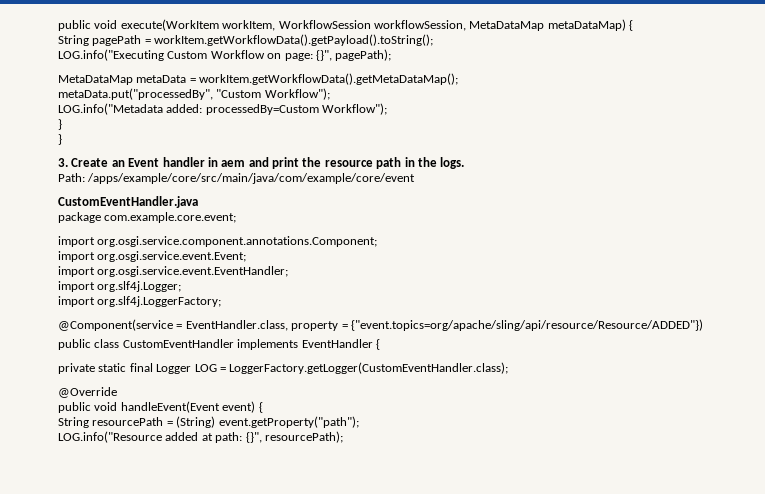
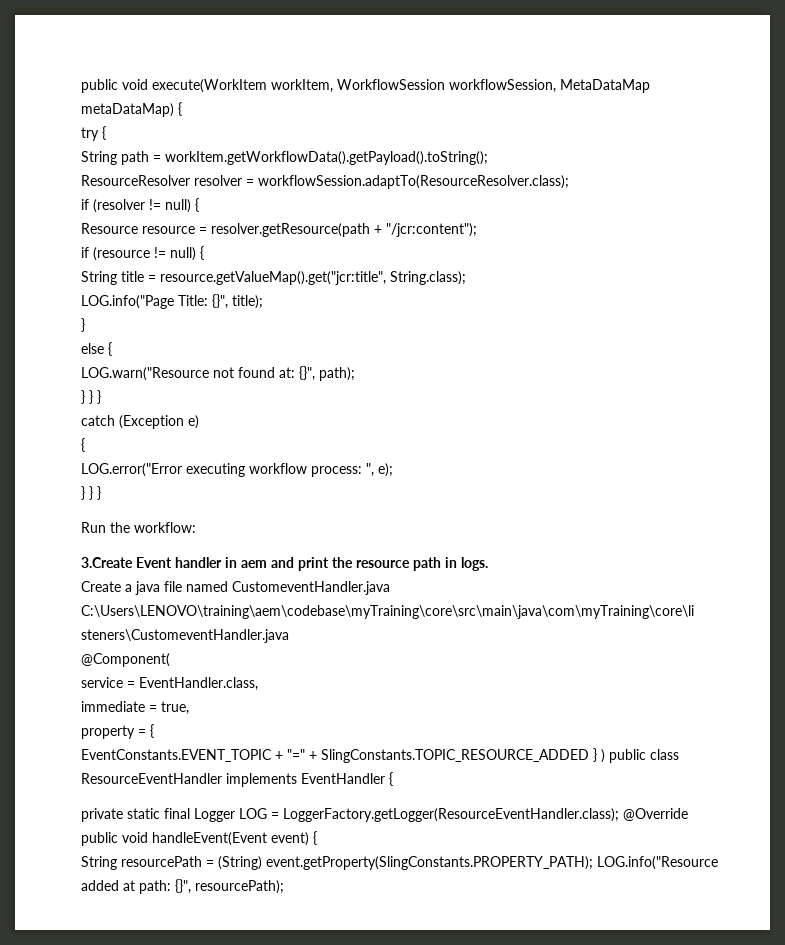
[58,35,142,46] // String pagePath -> [81,126,106,141] [81,151,149,165] // try { // String path
[58,49,392,61] [58,73,459,85] [58,88,330,100] [58,103,388,115] [58,119,62,130] [58,134,62,145] [58,158,125,167] LOG.info("Executing Custom Workflow on page: {}", pagePath); // MetaDataMap metaData = workItem.getWorkflowData().getMetaDataMap(); // metaData.put("processedBy", "Custom Workflow"); // LOG.info("Metadata added: processedBy=Custom Workflow"); // } // } // 3. Create an -> [81,175,569,189] [81,198,199,213] [81,223,477,237] [81,246,204,261] [81,271,466,285] [81,294,263,309] [81,318,85,332] [81,342,112,356] [81,366,355,381] [81,390,101,404] [81,415,199,429] [81,438,85,452] [81,463,393,477] [81,486,101,500] [81,522,196,533] [81,557,133,568] ResourceResolver resolver = workflowSession.adaptTo(ResourceResolver.class); // if (resolver != null) { // Resource resource = resolver.getResource(path + "/jcr:content"); // if (resource != null) { // String title = resource.getValueMap().get("jcr:title", String.class); // LOG.info("Page Title: {}", title); // } // else { // LOG.warn("Resource not found at: {}", path); // } } } // catch (Exception e) // { // LOG.error("Error executing workflow process: ", e); // } } } // Run the workflow: // 3.Create
[417,157,437,167] the -> (457, 562) none
[58,173,416,184] [58,196,198,208] [58,212,237,223] [58,236,378,247] [58,251,247,262] [58,266,289,277] [58,281,182,292] [58,296,222,307] [58,319,703,331] Path: /apps/example/core/src/main/java/com/example/core/event // CustomEventHandler.java // package com.example.core.event; // import org.osgi.service.component.annotations.Component; // import org.osgi.service.event.Event; // import org.osgi.service.event.EventHandler; // import org.slf4j.Logger; // import org.slf4j.LoggerFactory; // @Component(service = EventHandler.class, property = {"event.topics=org/apache/sling/api/resource/Resource/ADDED"}) // -> [81,581,390,595] [81,605,694,619] [81,629,289,643] [81,653,170,667] [81,677,258,691] [81,701,189,715] [81,724,154,739] [81,748,605,763] Create a java file named CustomeventHandler.java C:\Users\LENOVO\training\aem\codebase\myTraining\core\src\main\java\com\myTraining\core\li steners\CustomeventHandler.java // @Component( // service = EventHandler.class, // immediate = true, // property = { // EventConstants.EVENT_TOPIC + "=" + SlingConstants.TOPIC_RESOURCE_ADDED } )
[122,339,234,348] CustomEventHandler -> [81,773,222,784] ResourceEventHandler
[229,362,509,374] LoggerFactory.getLogger(CustomEventHandler.class); // -> [283,808,619,822] LoggerFactory.getLogger(ResourceEventHandler.class);
[218,416,359,428] event.getProperty("path"); // -> [266,856,593,870] event.getProperty(SlingConstants.PROPERTY_PATH);

